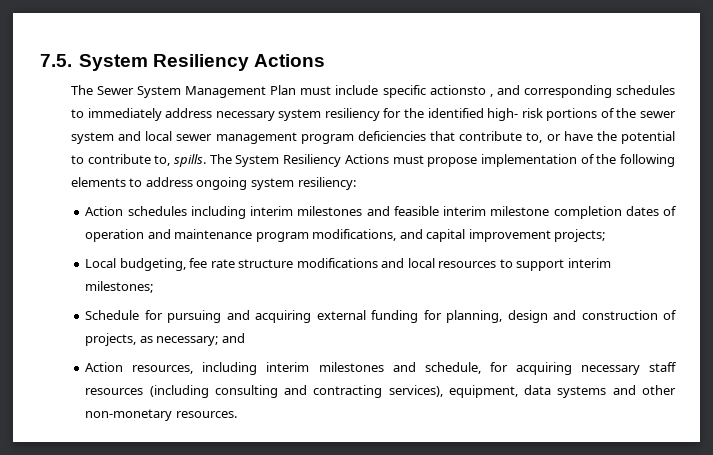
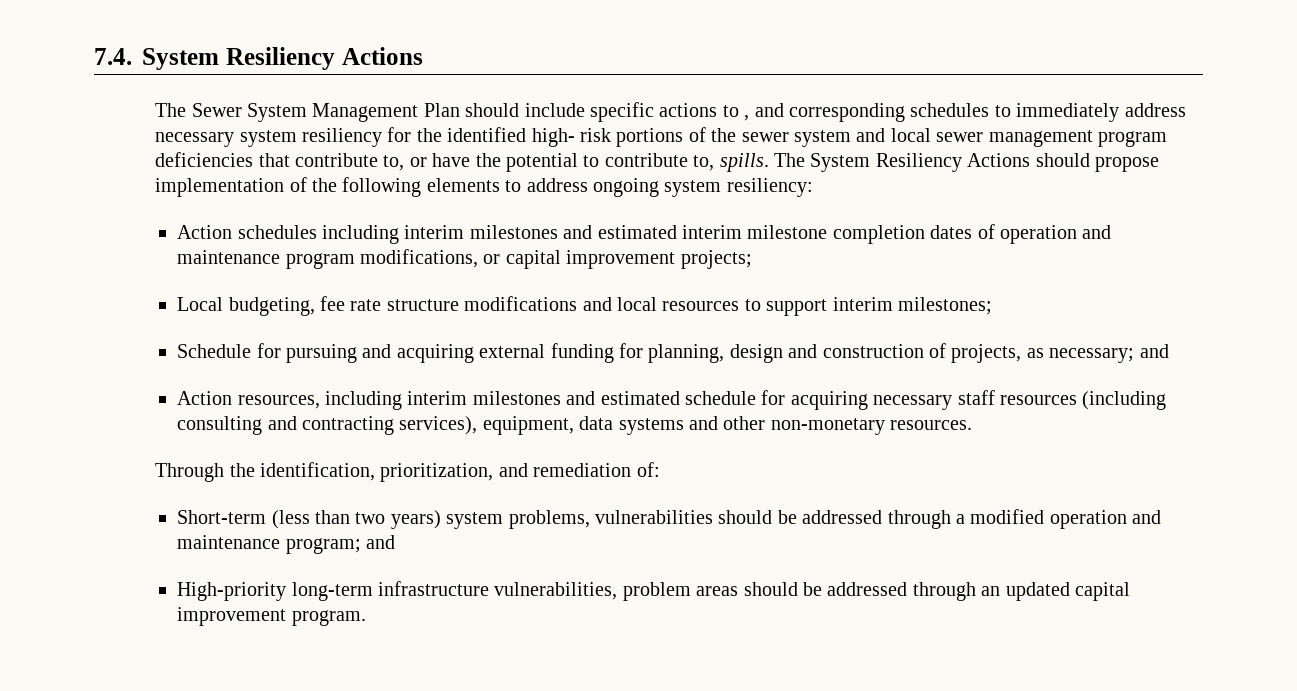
[40,54,72,67] 7.5. -> [94,48,132,65] 7.4.
[300,86,332,95] must -> [465,103,520,117] should
[429,85,486,95] actionsto -> [659,103,739,117] actions to
[392,155,424,164] must -> [1035,153,1090,167] should
[393,206,439,216] feasible -> [597,225,677,239] estimated
[399,229,423,239] and -> [483,254,501,264] or
[424,362,481,374] schedule, -> [600,391,757,405] estimated schedule
(237, 414) none -> [155,462,660,482] [177,509,1162,529] [177,535,396,554] [177,581,1131,601] [177,607,366,626] // Through the identification, prioritization, and remediation of: // Short-term (less than two years) system problems, vulnerabilities should be addressed through a modified operation and maintenance program; and // High-priority long-term infrastructure vulnerabilities, problem areas should be addressed through an updated capital improvement program.

